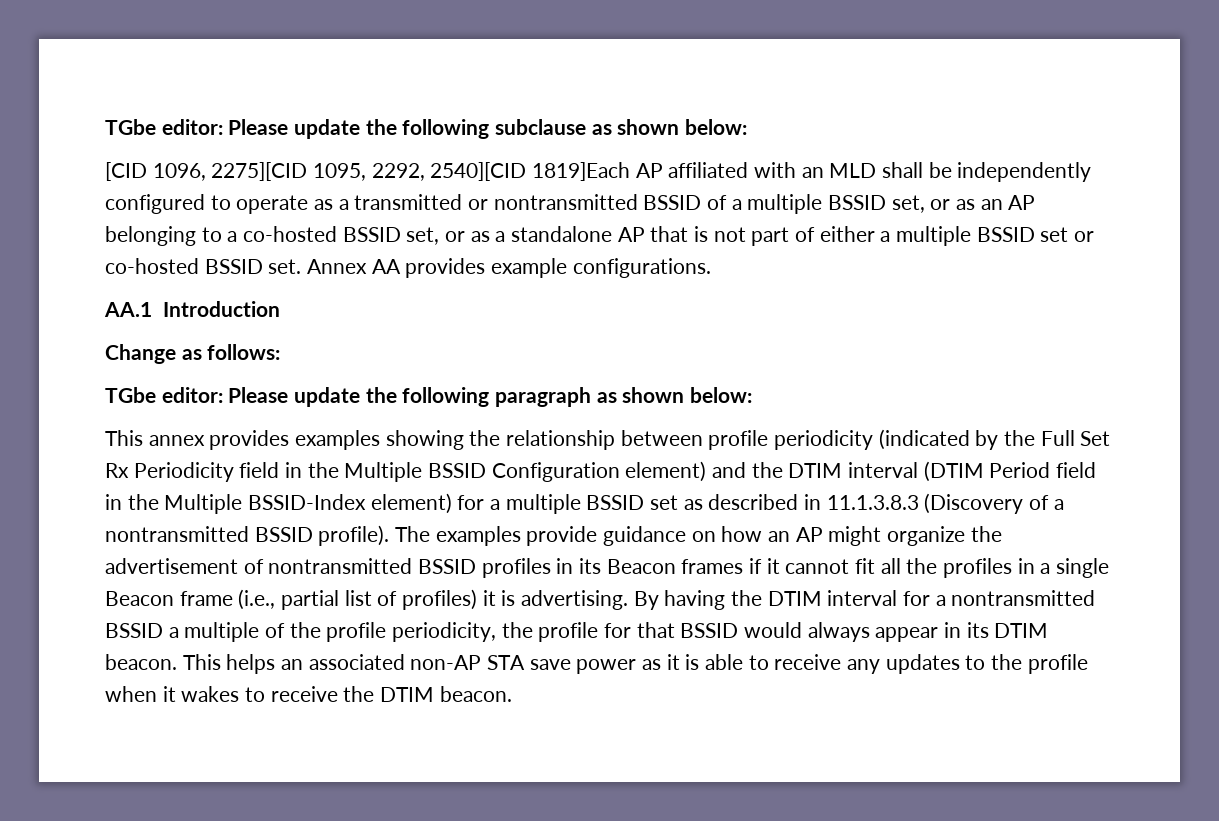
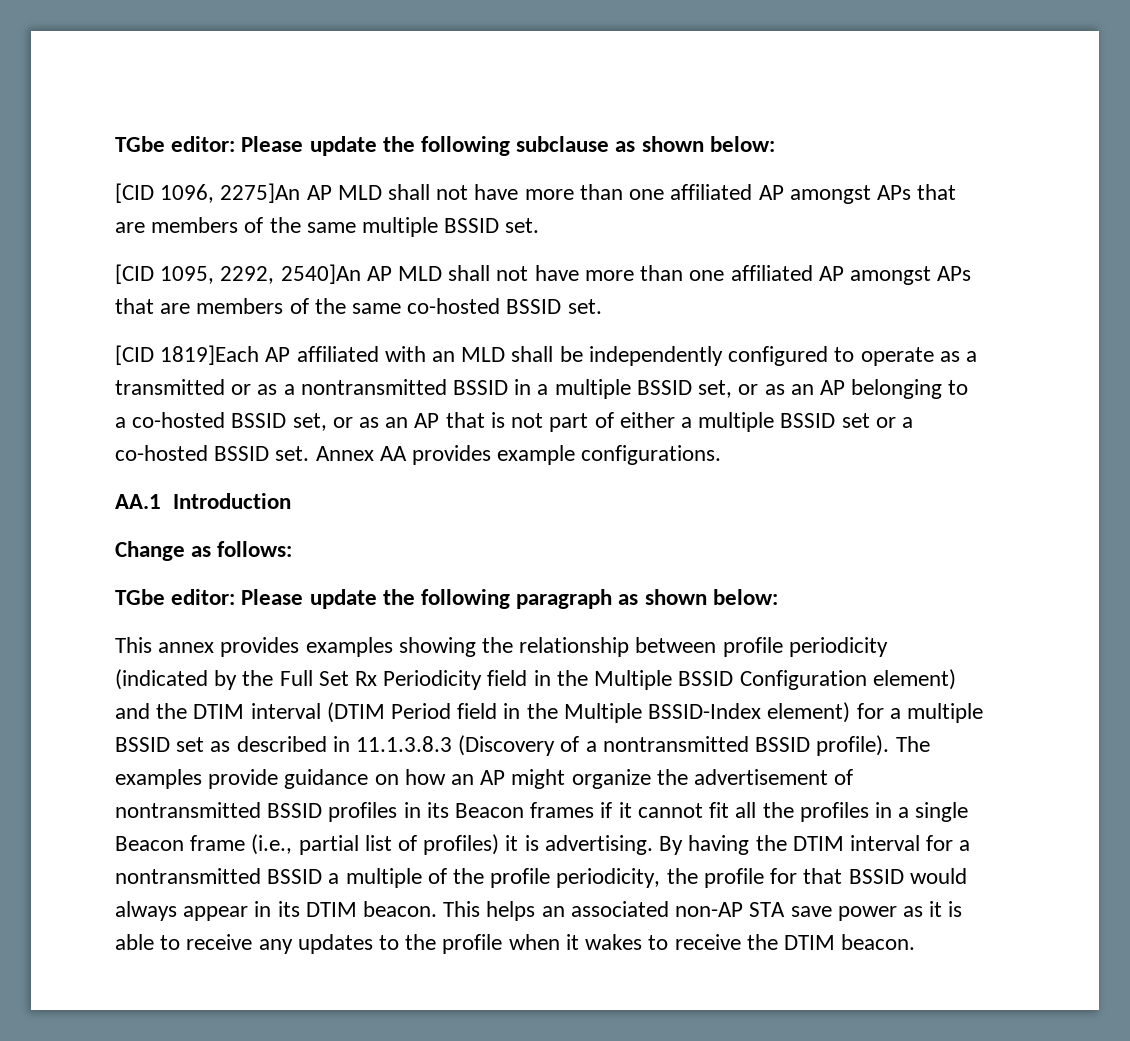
[211,162,527,181] 2275][CID 1095, 2292, 2540][CID -> [220,183,957,204] [115,217,540,237] [115,264,972,285] [115,298,602,314] [115,345,154,365] 2275]An AP MLD shall not have more than one affiliated AP amongst APs that are members of the same multiple BSSID set. // [CID 1095, 2292, 2540]An AP MLD shall not have more than one affiliated AP amongst APs that are members of the same co-hosted BSSID set. // [CID
[493,194,728,210] nontransmitted BSSID of -> [257,379,532,395] as a nontransmitted BSSID in
[495,226,613,242] a standalone -> [385,417,409,428] an
(1095, 236) none -> [901,417,913,428] a

